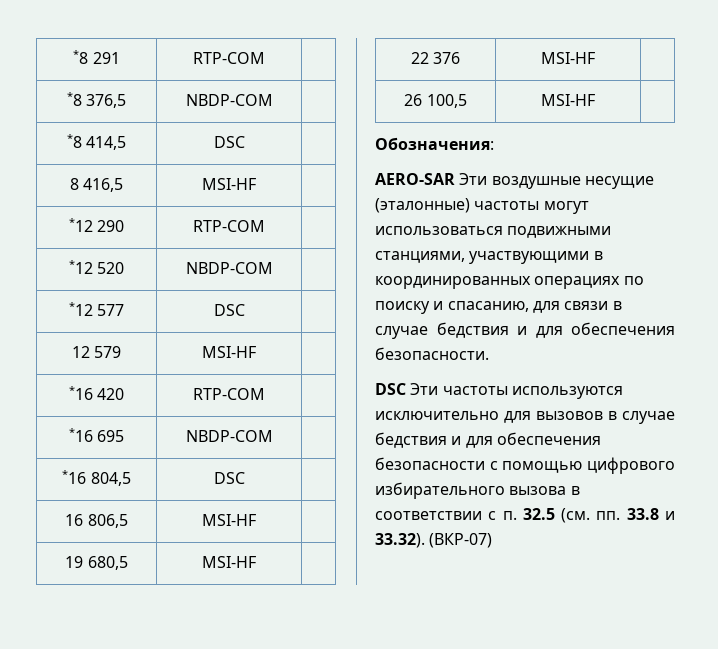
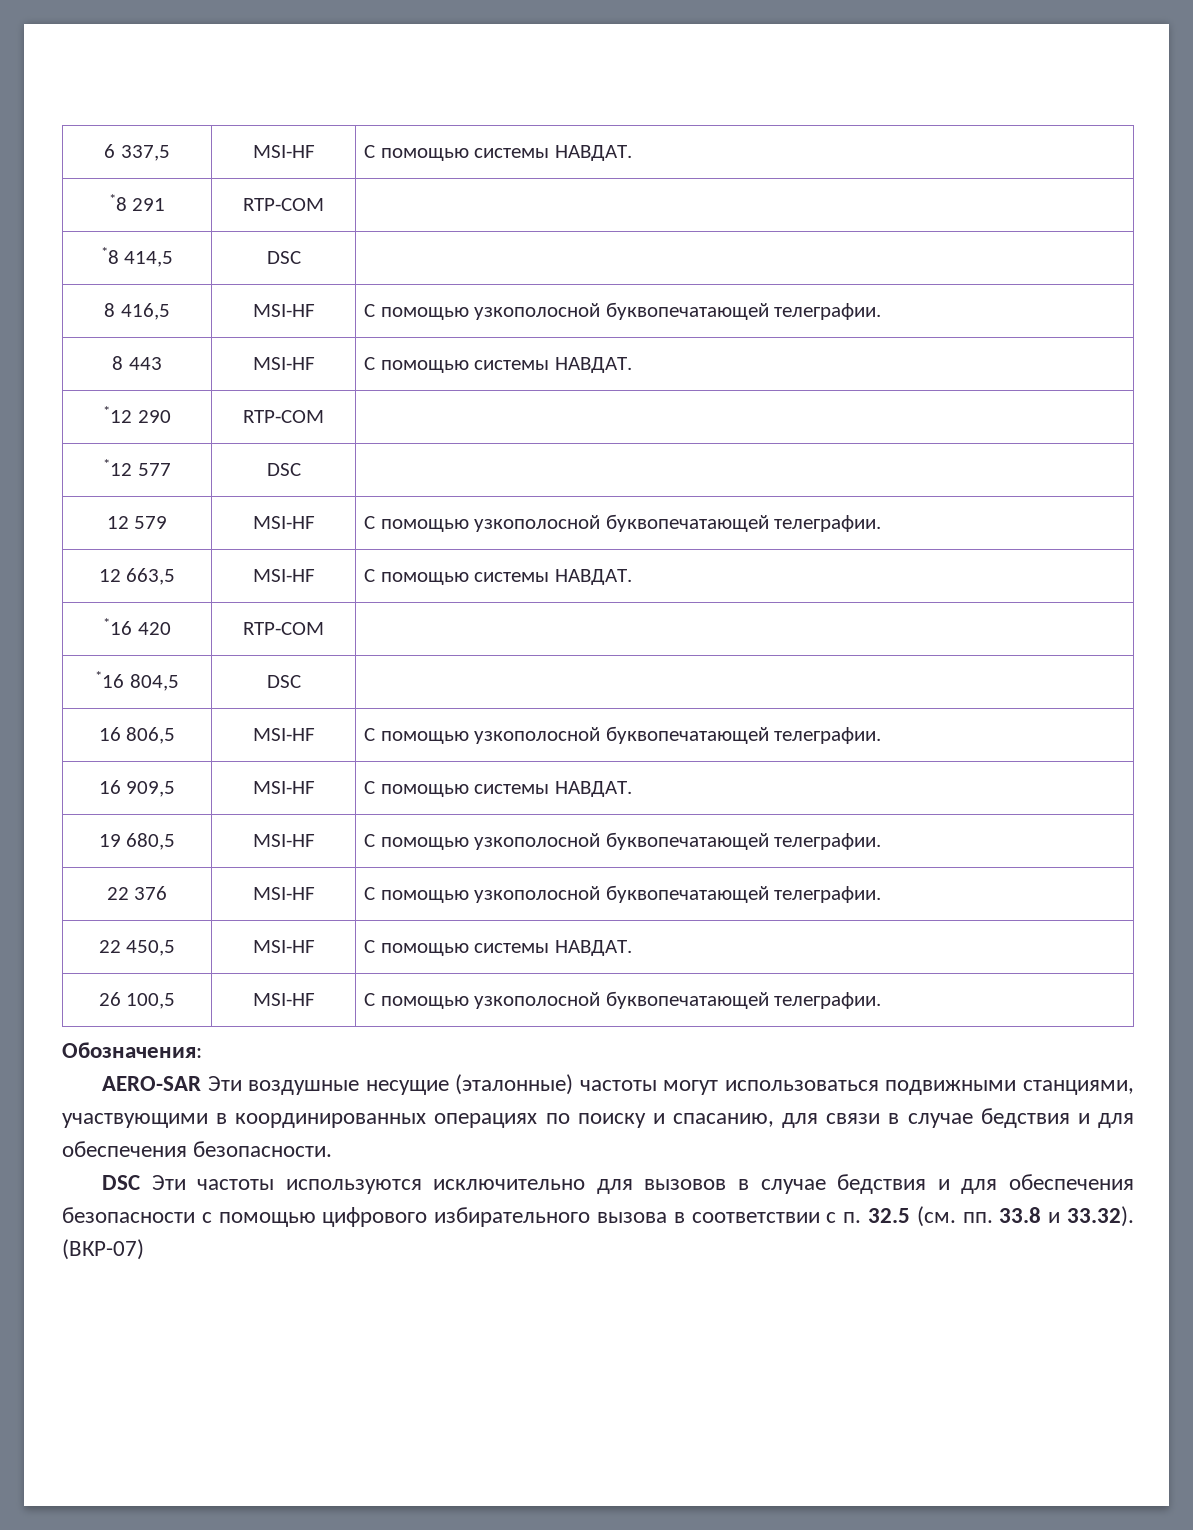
(73, 57) none -> [104,144,170,161] [252,145,315,158] [364,145,632,161] 6 337,5 | MSI-HF | С помощью системы НАВДАТ. //
[66,92,127,108] [185,94,273,106] // *8 376,5 | NBDP-COM | -> (324, 204) none
(256, 184) none -> [364,302,882,320] [112,356,162,370] [252,357,315,370] [364,357,632,373] С помощью узкополосной буквопечатающей телеграфии. // 8 443 | MSI-HF | С помощью системы НАВДАТ.
[68,260,125,274] [185,262,273,274] // *12 520 | NBDP-COM | -> (324, 416) none
(256, 352) none -> [364,514,882,532] [98,568,176,585] [252,569,315,582] [364,569,632,585] С помощью узкополосной буквопечатающей телеграфии. // 12 663,5 | MSI-HF | С помощью системы НАВДАТ.
[68,428,125,442] [185,430,273,442] // *16 695 | NBDP-COM | -> (324, 628) none
[65,556,128,570] [202,556,256,568] [410,52,461,64] [541,52,595,64] [404,94,467,108] [541,94,595,106] // 19 680,5 | MSI-HF | // 22 376 | MSI-HF | // 26 100,5 | MSI-HF | -> [364,726,882,744] [98,780,176,797] [252,781,315,794] [364,781,632,797] [98,833,176,850] [252,834,315,847] [364,832,882,850] [106,886,168,900] [252,887,315,900] [364,885,882,903] [98,940,176,956] [252,940,315,953] [364,940,632,956] [98,992,176,1009] [252,993,315,1006] [364,991,882,1009] С помощью узкополосной буквопечатающей телеграфии. // 16 909,5 | MSI-HF | С помощью системы НАВДАТ. // 19 680,5 | MSI-HF | С помощью узкополосной буквопечатающей телеграфии. // 22 376 | MSI-HF | С помощью узкополосной буквопечатающей телеграфии. // 22 450,5 | MSI-HF | С помощью системы НАВДАТ. // 26 100,5 | MSI-HF | С помощью узкополосной буквопечатающей телеграфии.

